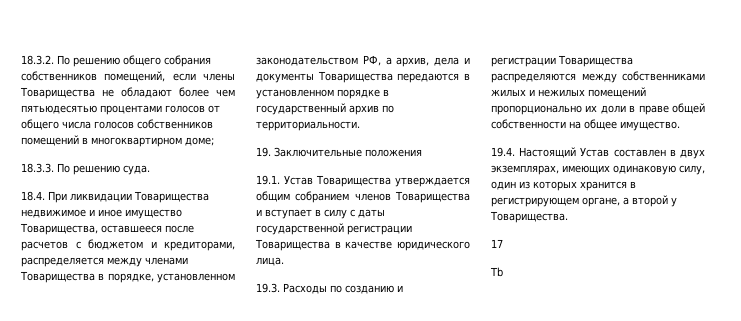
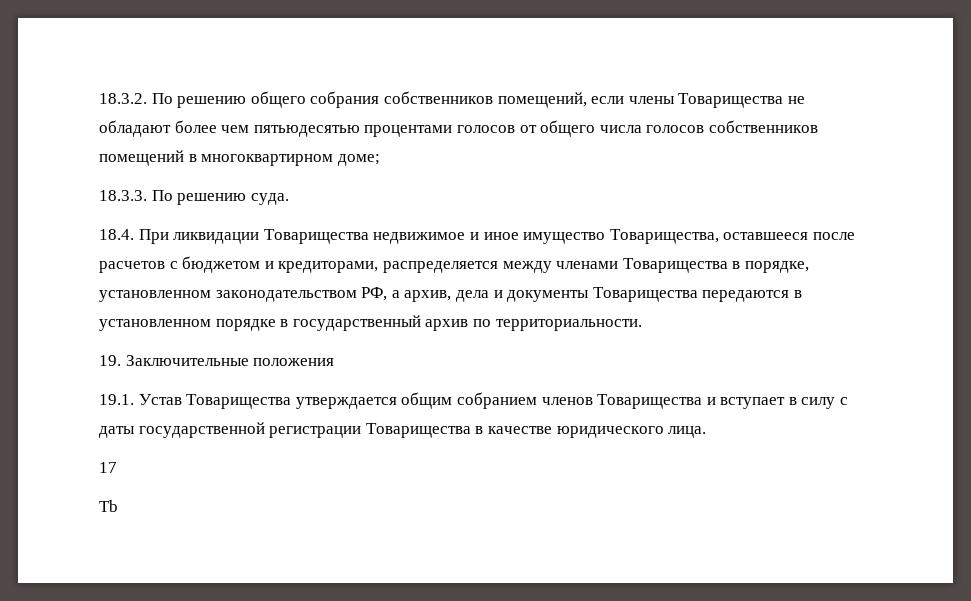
[256,283,403,294] [491,55,633,67] [491,71,705,83] [491,87,646,98] [491,103,705,115] [491,119,680,131] [491,147,705,159] [491,165,705,175] [491,181,636,191] [491,195,677,207] [490,211,568,223] // 19.3. Расходы по созданию и регистрации Товарищества распределяются между собственниками жилых и нежилых помещений пропорционально их доли в праве общей собственности на общее имущество. // 19.4. Настоящий Устав составлен в двух экземплярах, имеющих одинаковую силу, один из которых хранится в регистрирующем органе, а второй у Товарищества. -> (707, 432) none

